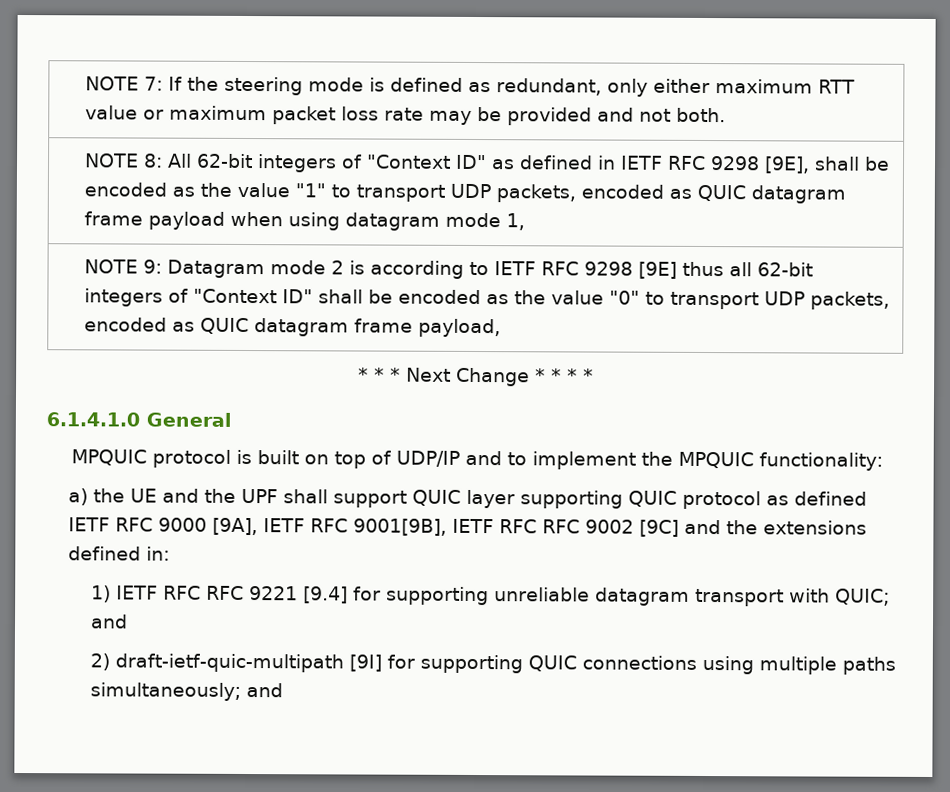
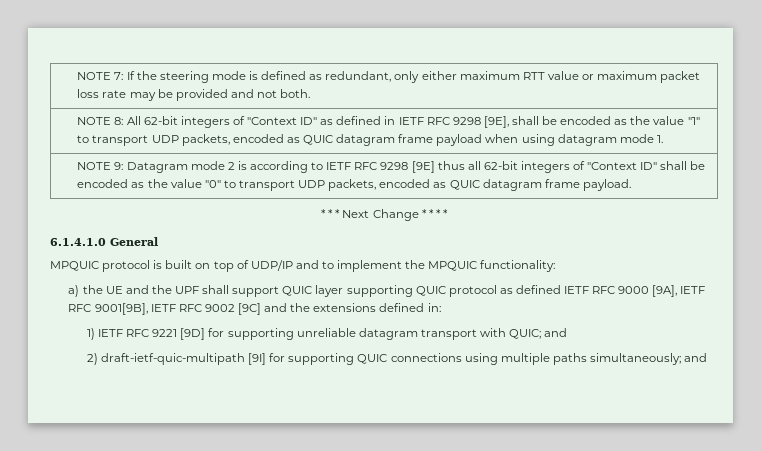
[505,213,525,231] 1, -> [656,135,663,143] 1.
[417,318,501,338] payload, -> [582,179,631,191] payload.
[542,519,581,534] RFC -> (202, 308) none
[205,585,348,604] RFC 9221 [9.4] -> [152,328,206,340] 9221 [9D]

